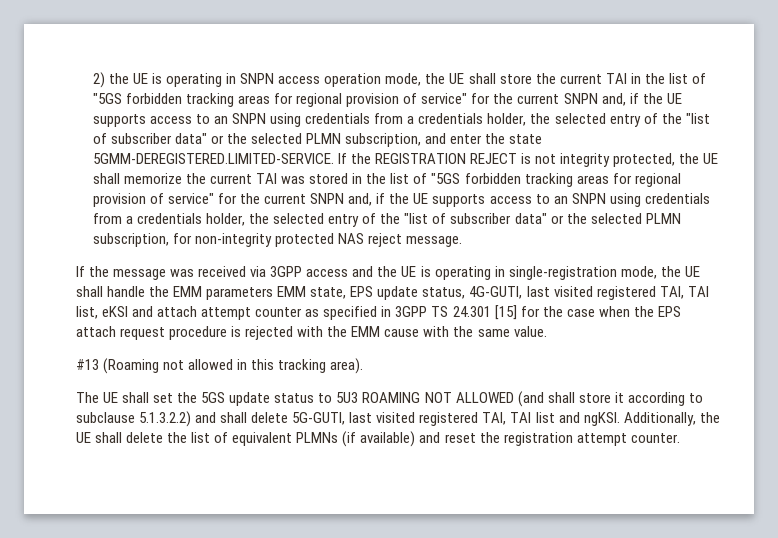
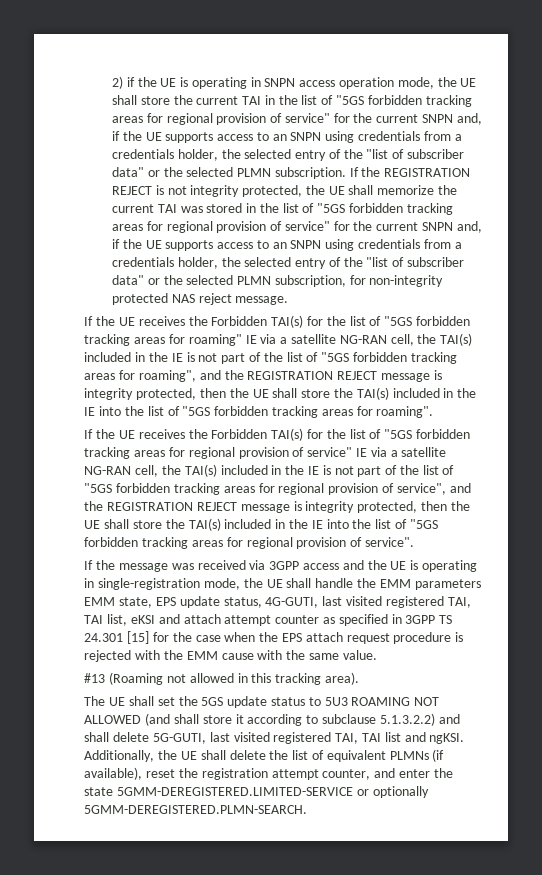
(105, 80) none -> [126,77,135,87] if
[345,133,543,147] [92,153,334,164] subscription, and enter the state 5GMM-DEREGISTERED.LIMITED-SERVICE. -> [274,167,346,179] subscription.
(463, 241) none -> [84,315,470,328] [84,333,473,346] [84,352,457,364] [84,370,442,382] [84,387,477,400] [84,406,434,418] [84,428,470,441] [84,447,447,459] [84,464,455,477] [84,483,471,495] [84,501,470,513] [84,518,438,531] [84,537,414,549] // If the UE receives the Forbidden TAI(s) for the list of "5GS forbidden tracking areas for roaming" IE via a satellite NG-RAN cell, the TAI(s) included in the IE is not part of the list of "5GS forbidden tracking areas for roaming", and the REGISTRATION REJECT message is integrity protected, then the UE shall store the TAI(s) included in the IE into the list of "5GS forbidden tracking areas for roaming". // If the UE receives the Forbidden TAI(s) for the list of "5GS forbidden tracking areas for regional provision of service" IE via a satellite NG-RAN cell, the TAI(s) included in the IE is not part of the list of "5GS forbidden tracking areas for regional provision of service", and the REGISTRATION REJECT message is integrity protected, then the UE shall store the TAI(s) included in the IE into the list of "5GS forbidden tracking areas for regional provision of service".
[360,431,441,447] available) and -> [84,767,143,780] available),
[630,433,680,443] counter. -> [322,768,453,780] [84,786,429,798] [84,805,308,814] counter, and enter the state 5GMM-DEREGISTERED.LIMITED-SERVICE or optionally 5GMM-DEREGISTERED.PLMN-SEARCH.

